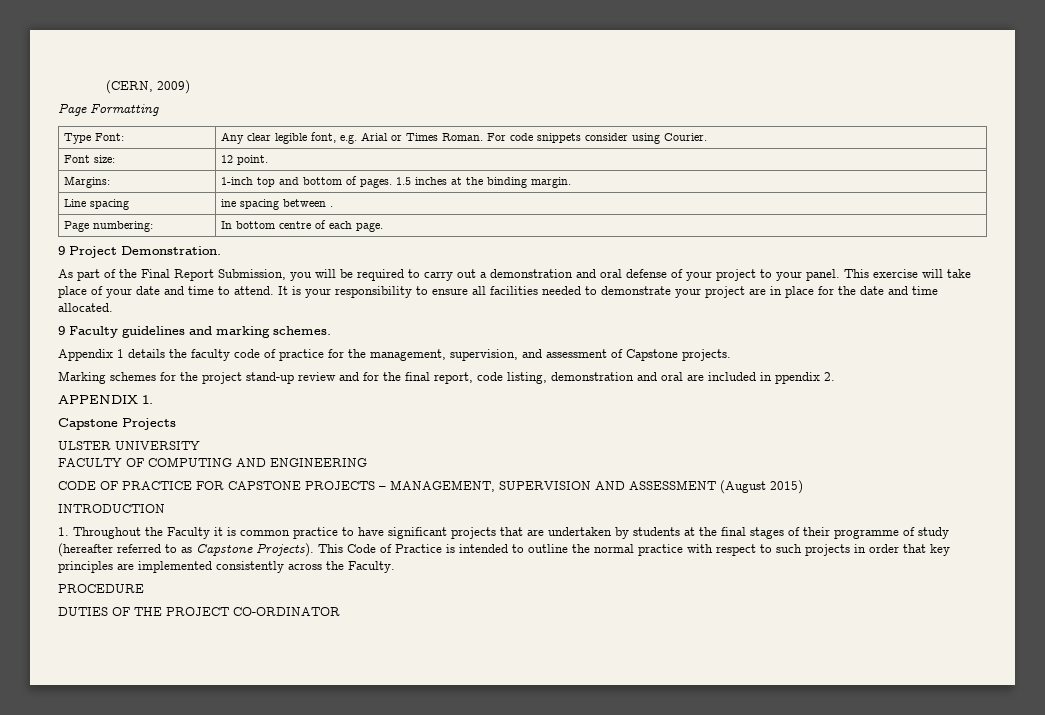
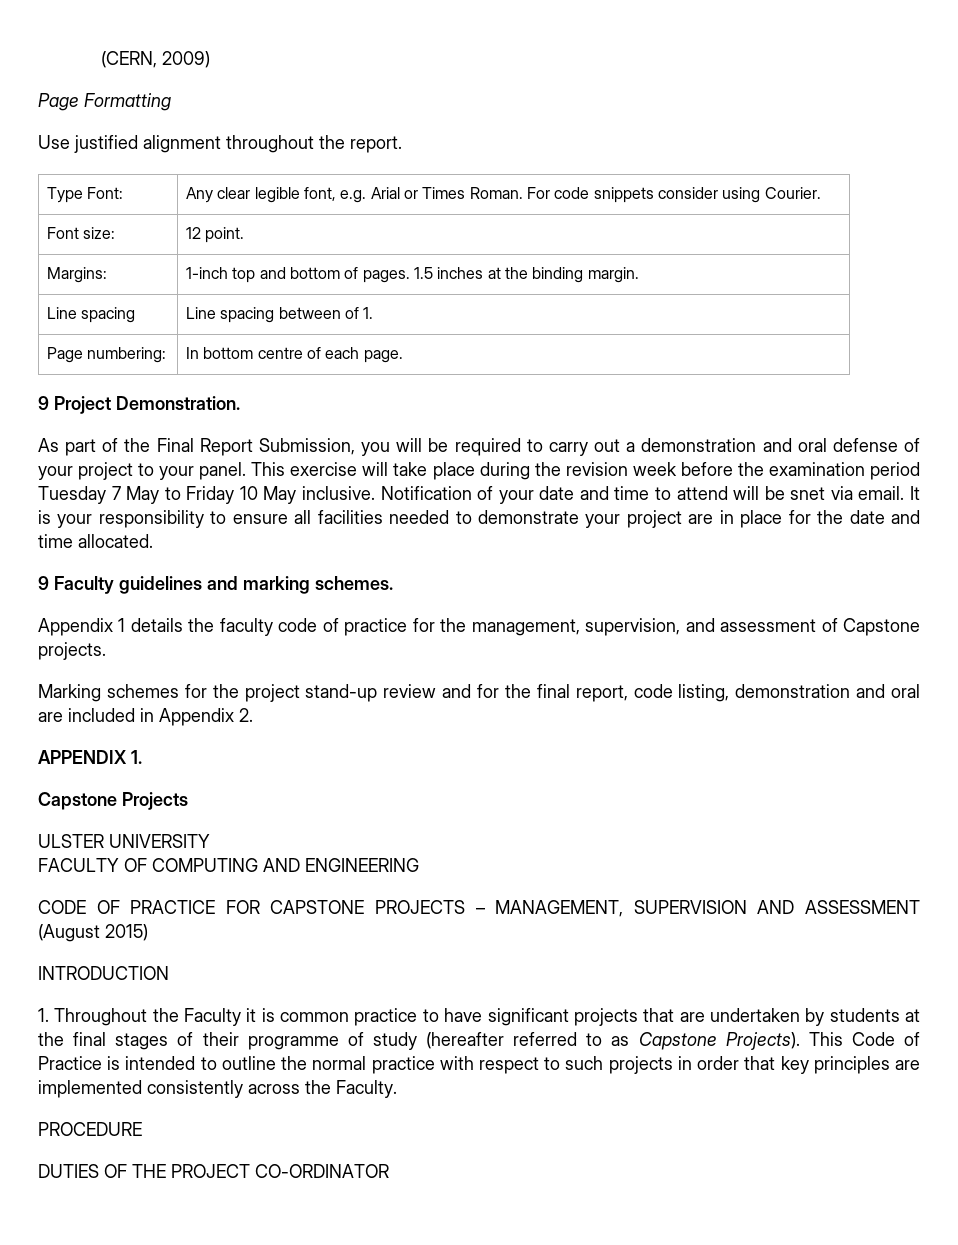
(159, 110) none -> [38,135,402,153] // Use justified alignment throughout the report.
[221,199,237,207] ine -> [186,307,217,319] Line
[330,206,334,207] . -> [344,307,374,319] of 1.
(87, 292) none -> [479,462,920,480] [38,486,472,504] during the revision week before the examination period Tuesday 7 May to Friday 10 May inclusive. Notification
[234,286,274,295] attend. -> [676,486,905,500] attend will be snet via email.
[775,372,820,384] ppendix -> [159,708,234,726] Appendix

